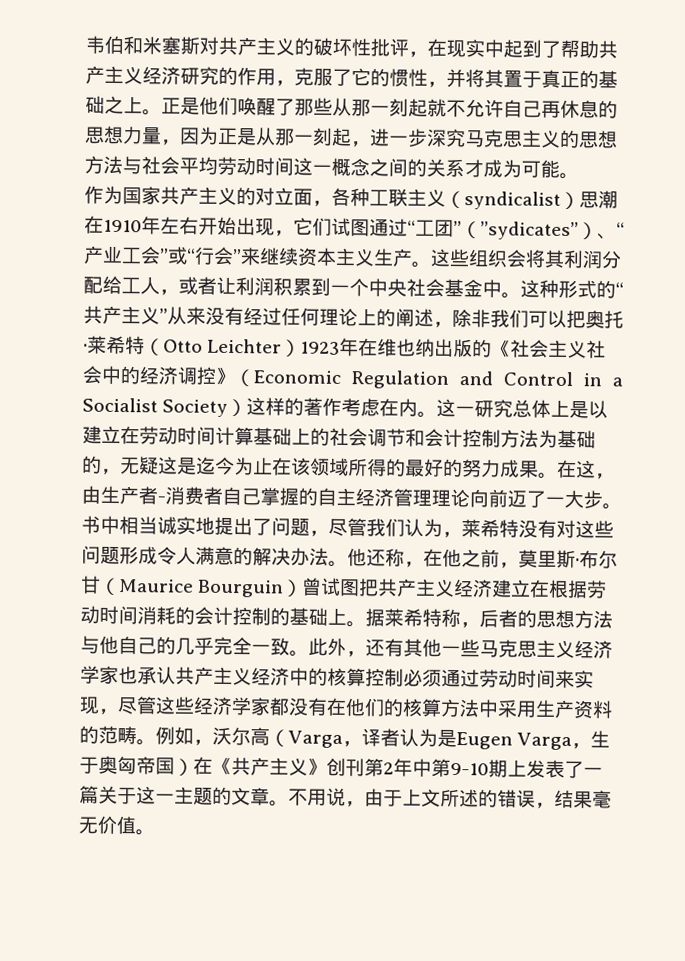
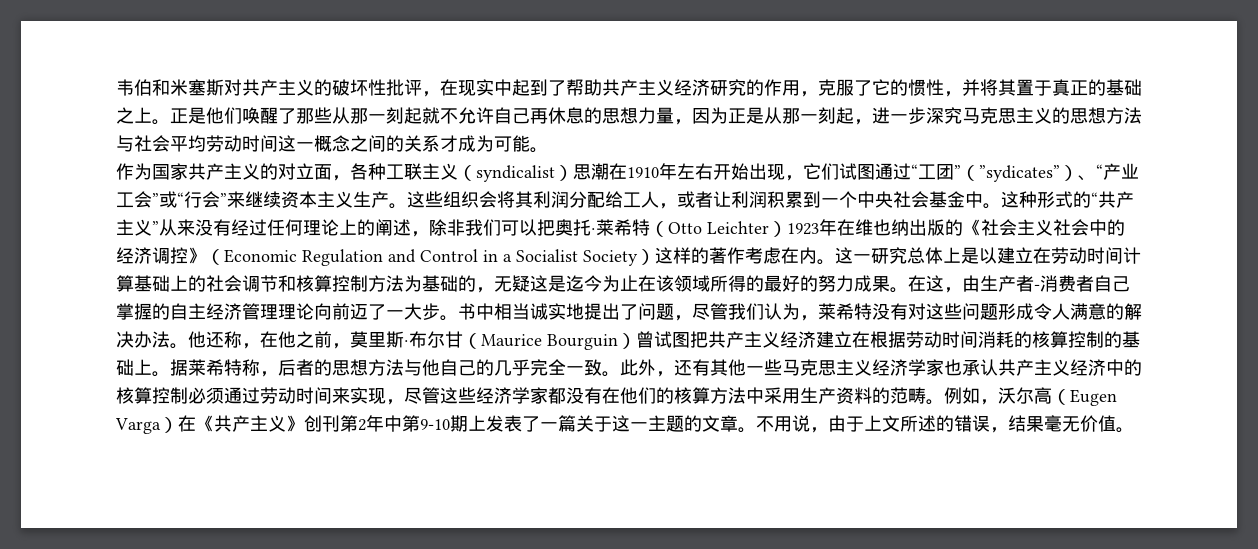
[424,428,463,448] 会计 -> [296,275,332,292] 核算
[194,606,233,626] 会计 -> [1032,331,1068,348] 核算
[288,728,611,751] [79,755,175,775] Varga，译者认为是Eugen Varga，生于奥匈帝国 -> [1070,389,1117,406] [115,418,161,434] Eugen Varga

